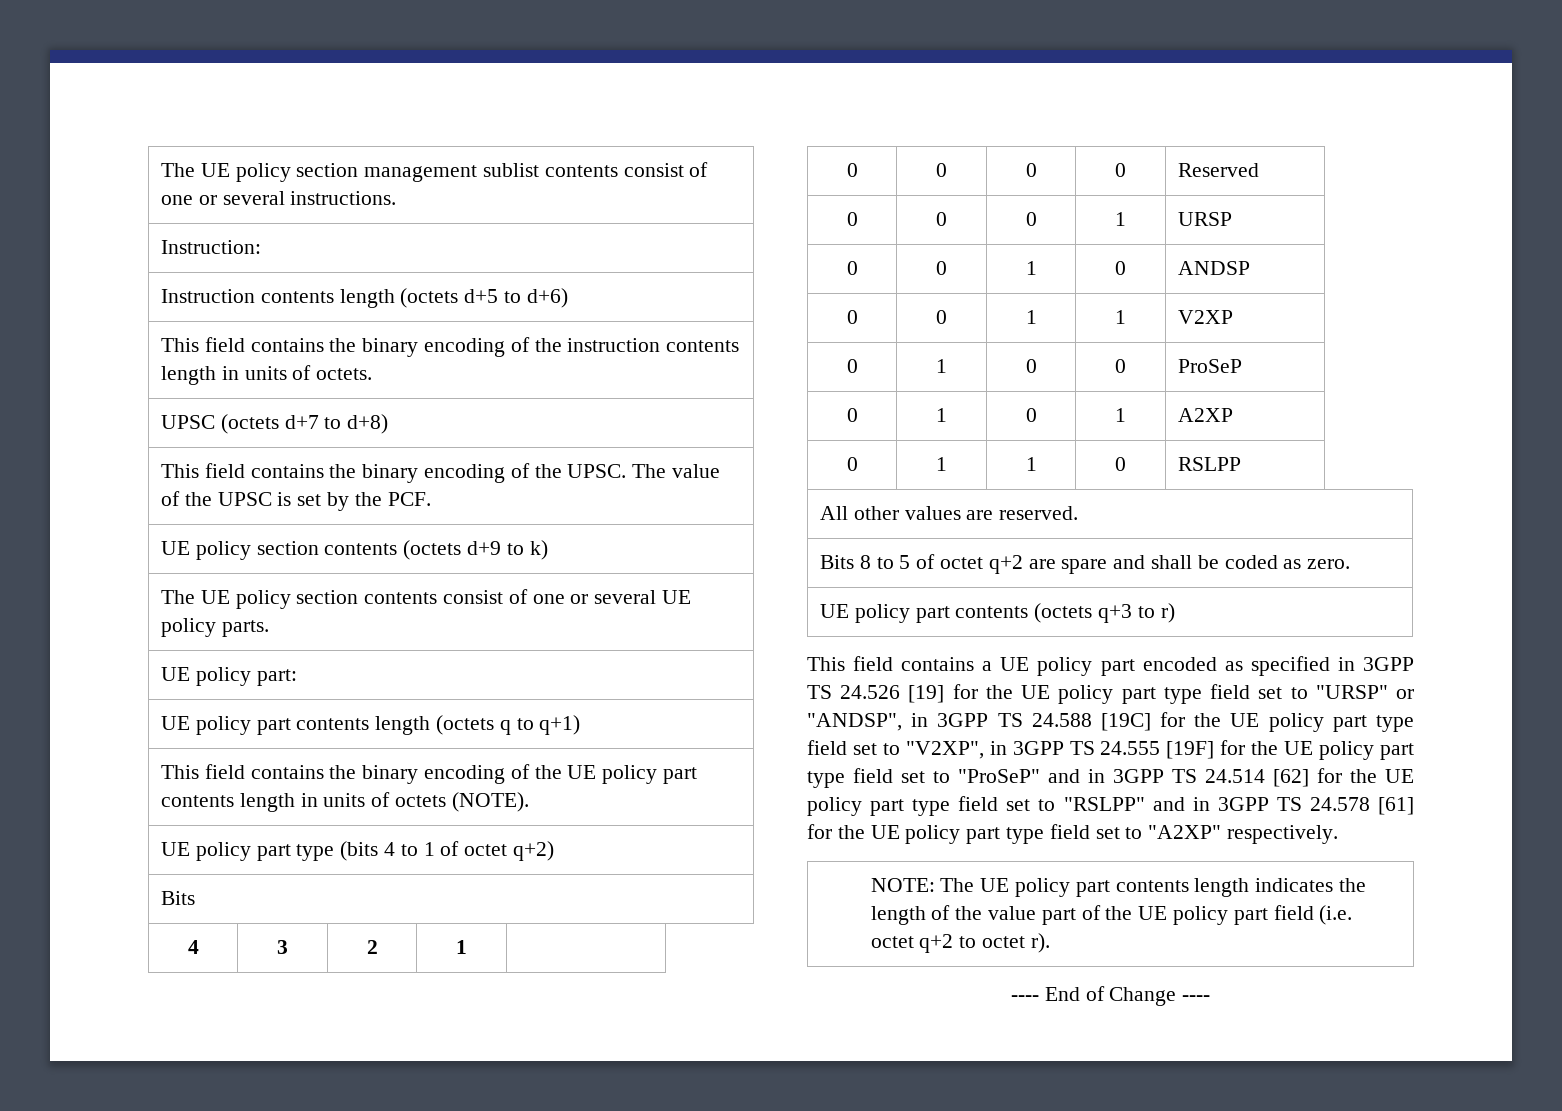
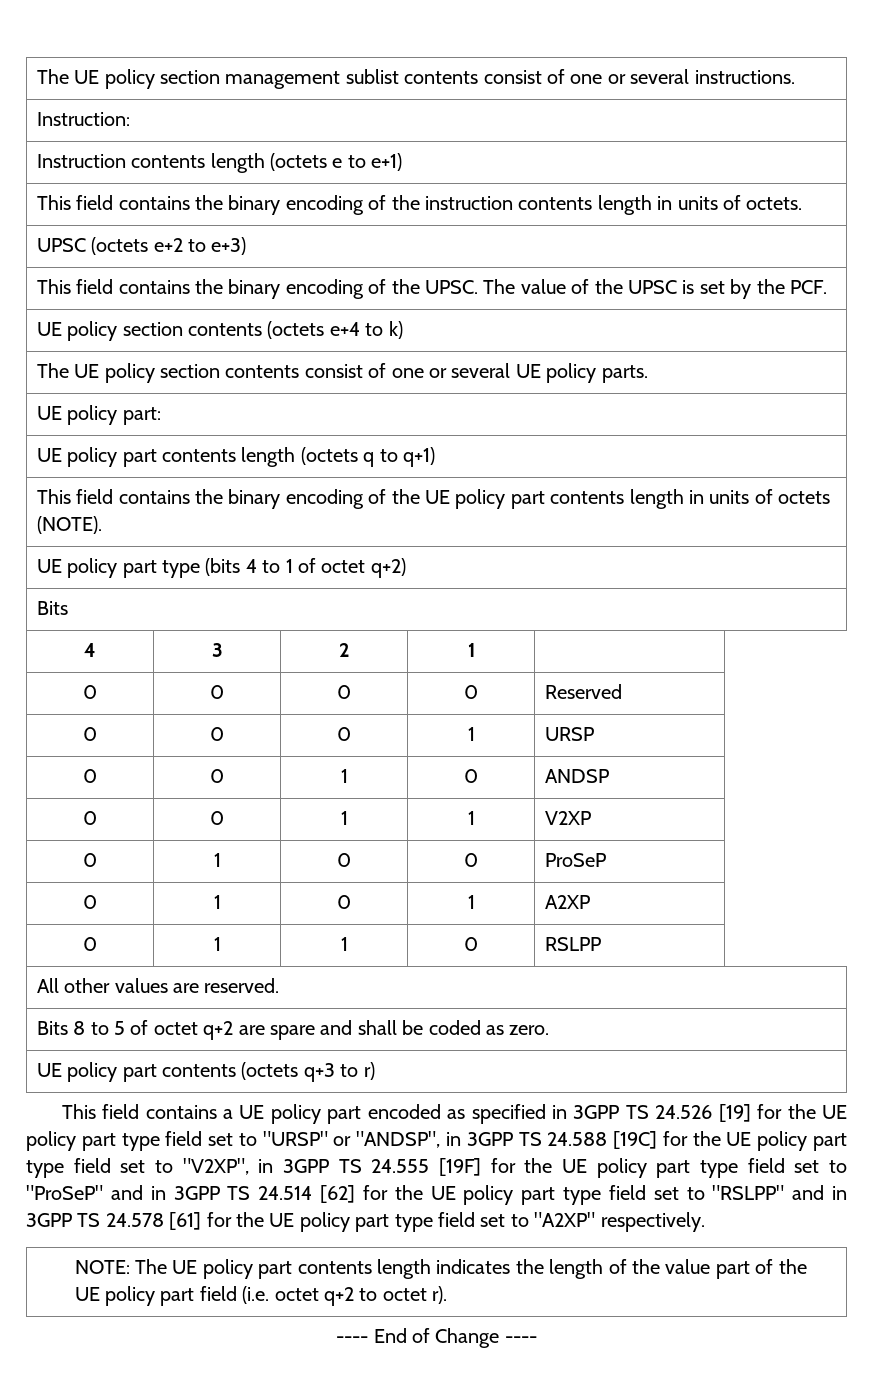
[464,288,568,308] d+5 to d+6) -> [332,153,403,171] e to e+1)
[284,414,389,434] d+7 to d+8) -> [153,237,247,255] e+2 to e+3)
[466,541,501,555] d+9 -> [329,322,360,336] e+4

